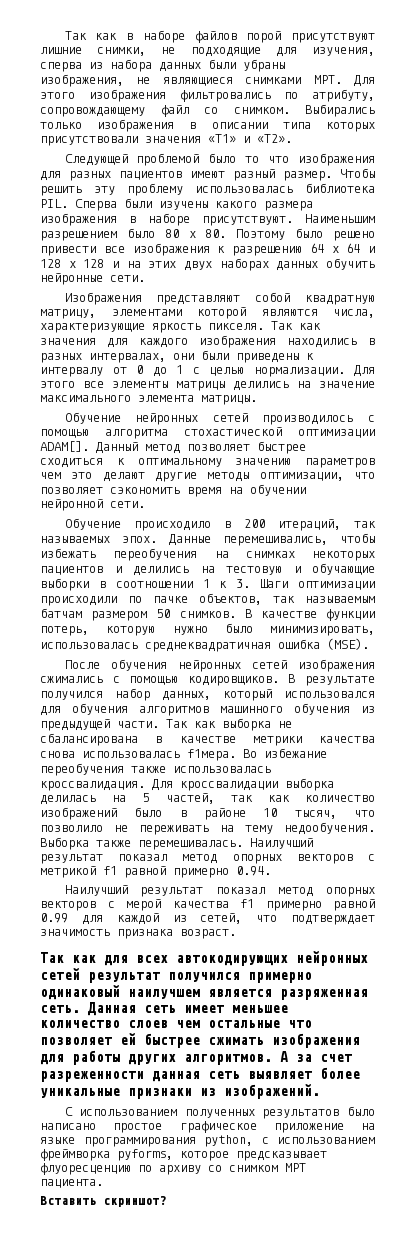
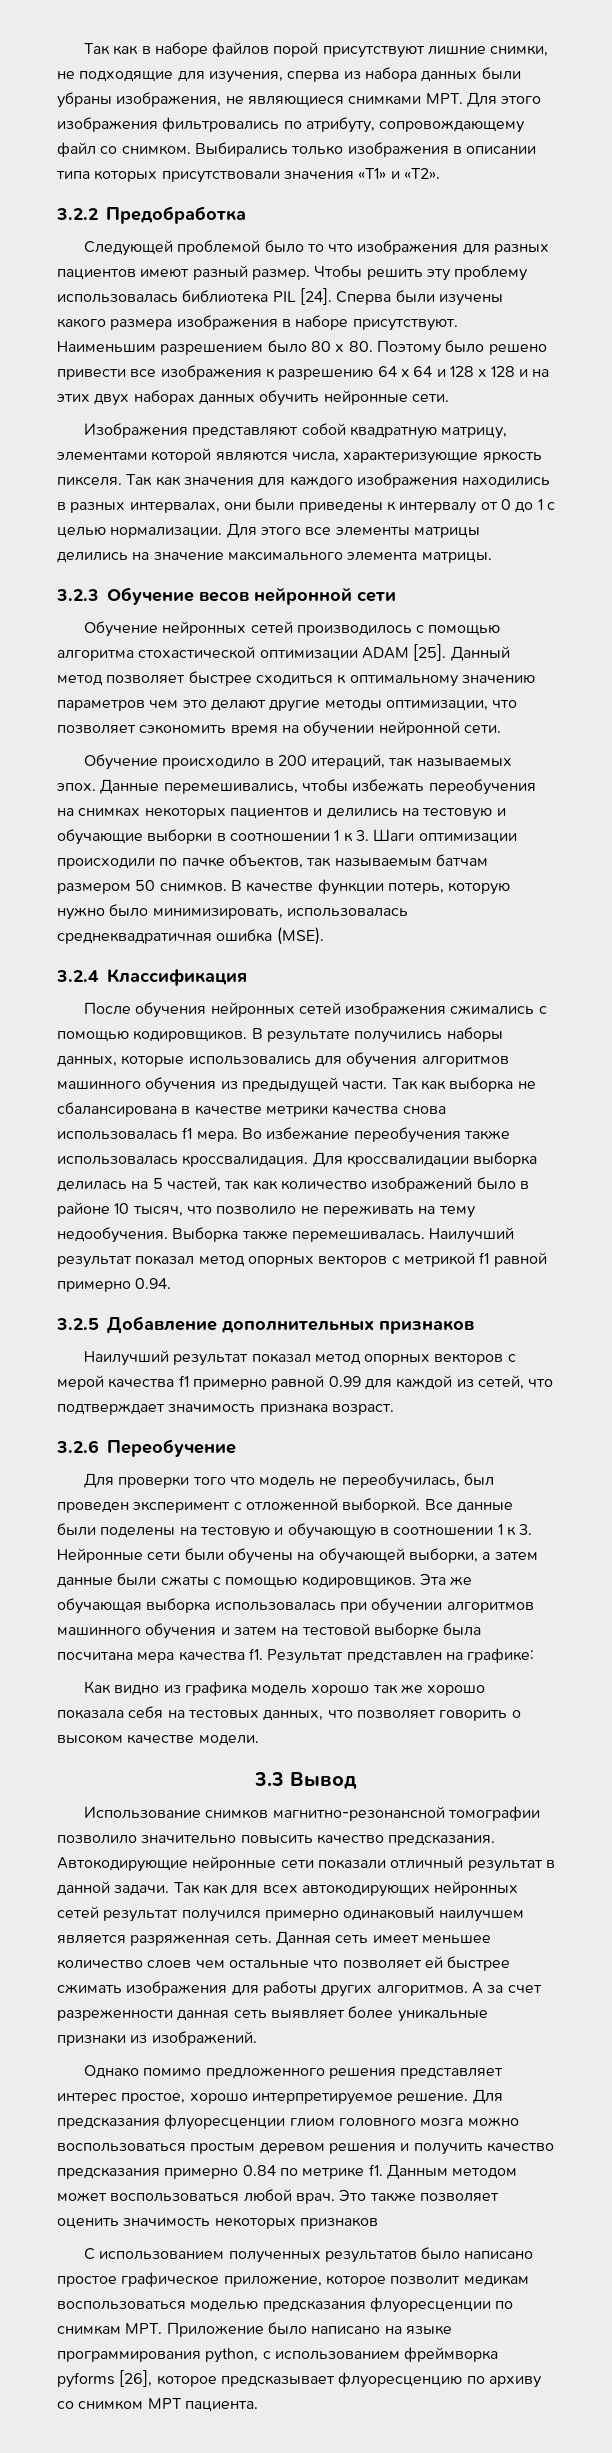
(292, 138) none -> [56,206,246,224] // 3.2.2 Предобработка
[40,199,68,208] PIL. -> [272,288,332,305] PIL [24].
(257, 400) none -> [56,587,396,605] // 3.2.3 Обучение весов нейронной сети
[40,441,89,452] ADAM[]. -> [361,644,447,661] ADAM [25].
(369, 644) none -> [56,968,247,986] // 3.2.4 Классификация
[40,688,375,701] получился набор данных, который использовался -> [354,1027,503,1043] [57,1055,311,1067] получились наборы данных, которые использовались
[187,749,236,761] f1мера. -> [182,1127,238,1142] f1 мера.
(271, 871) none -> [56,1316,474,1334] // 3.2.5 Добавление дополнительных признаков
(236, 934) none -> [56,1439,236,1457] [83,1473,495,1489] [57,1498,513,1513] [57,1523,533,1539] [57,1548,538,1564] [57,1573,473,1588] [57,1598,534,1614] [57,1623,482,1639] [57,1648,535,1664] [83,1681,486,1696] [57,1706,521,1721] [57,1734,259,1746] [254,1772,357,1789] [83,1806,540,1821] [57,1834,496,1846] [57,1856,555,1872] [57,1881,170,1896] 3.2.6 Переобучение // Для проверки того что модель не переобучилась, был проведен эксперимент с отложенной выборкой. Все данные были поделены на тестовую и обучающую в соотношении 1 к 3. Нейронные сети были обучены на обучающей выборки, а затем данные были сжаты с помощью кодировщиков. Эта же обучающая выборка использовалась при обучении алгоритмов машинного обучения и затем на тестовой выборке была посчитана мера качества f1. Результат представлен на графике: // Как видно из графика модель хорошо так же хорошо показала себя на тестовых данных, что позволяет говорить о высоком качестве модели. // 3.3 Вывод // Использование снимков магнитно-резонансной томографии позволило значительно повысить качество предсказания. Автокодирующие нейронные сети показали отличный результат в данной задачи.
(320, 1091) none -> [83,2065,504,2079] [57,2089,503,2105] [57,2114,519,2130] [57,2142,554,2155] [57,2164,518,2179] [57,2189,499,2204] [57,2217,378,2229] // Однако помимо предложенного решения представляет интерес простое, хорошо интерпретируемое решение. Для предсказания флуоресценции глиом головного мозга можно воспользоваться простым деревом решения и получить качество предсказания примерно 0.84 по метрике f1. Данным методом может воспользоваться любой врач. Это также позволяет оценить значимость некоторых признаков
[273,1123,344,1133] приложение -> [223,2275,529,2287] [57,2297,514,2313] [57,2322,381,2337] приложение, которое позволит медикам воспользоваться моделью предсказания флуоресценции по снимкам МРТ. Приложение было написано
[117,1149,173,1161] pyforms, -> [57,2370,153,2388] pyforms [26],
[40,1196,166,1207] // Вставить скриншот? -> (258, 2406) none

